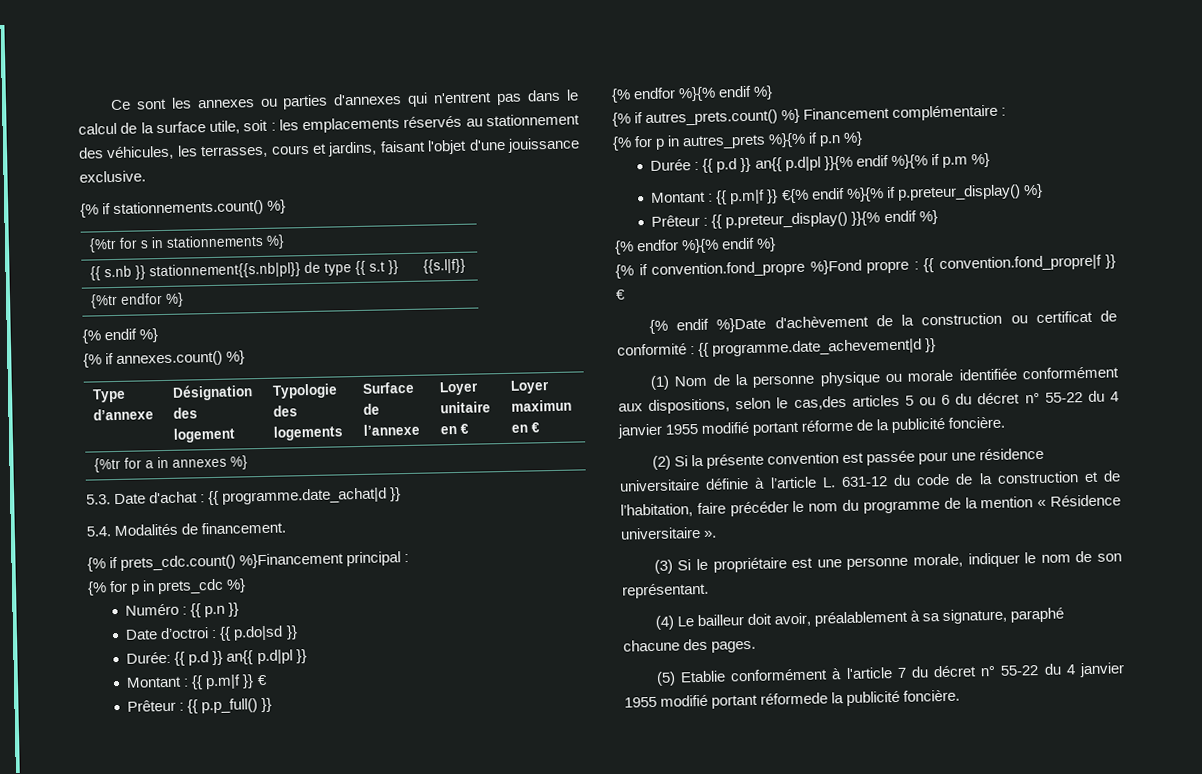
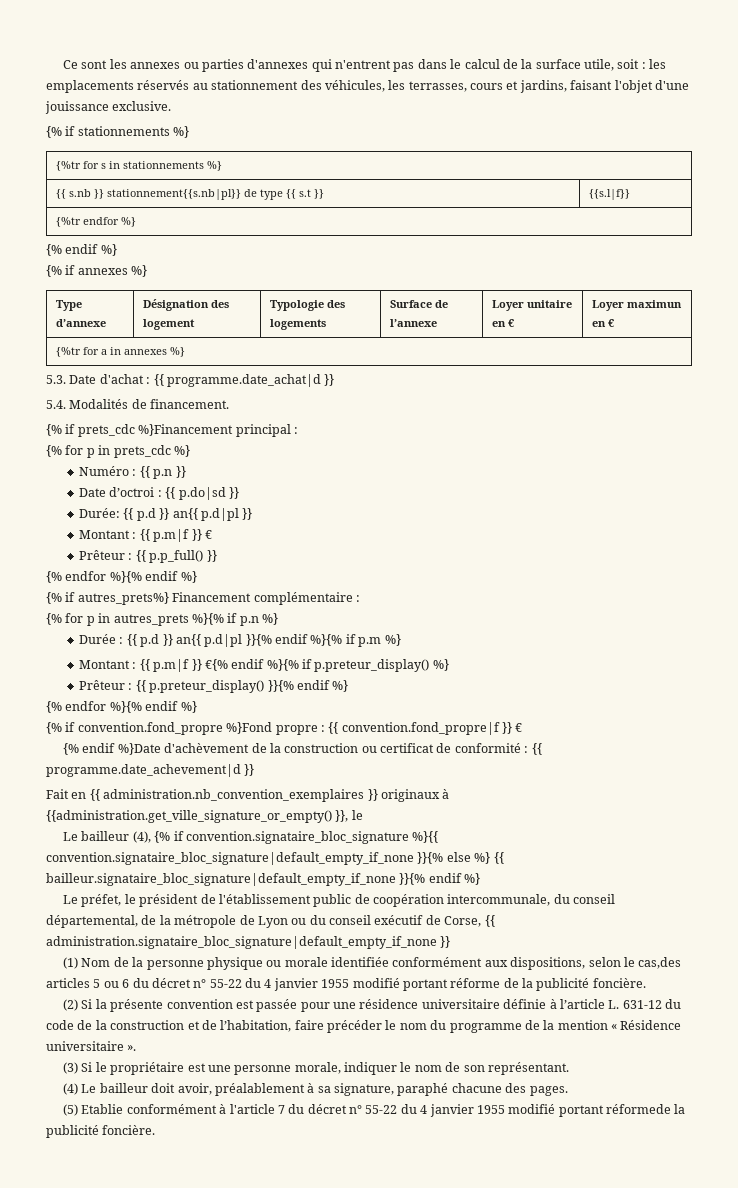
[113,199,265,218] stationnements.count() -> [77,126,170,136] stationnements
[116,350,224,367] annexes.count() -> [77,268,128,275] annexes
[120,554,237,571] prets_cdc.count() -> [77,424,135,437] prets_cdc
[645,108,801,127] autres_prets.count() %} -> [77,592,169,605] autres_prets%}
(937, 345) none -> [46,789,450,802] [46,810,363,823] [63,831,439,844] [46,852,504,865] [46,873,481,886] [63,894,616,907] [46,915,495,928] [46,936,451,949] // Fait en {{ administration.nb_convention_exemplaires }} originaux à {{administration.get_ville_signature_or_empty() }}, le // Le bailleur (4), {% if convention.signataire_bloc_signature %}{{ convention.signataire_bloc_signature|default_empty_if_none }}{% else %} {{ bailleur.signataire_bloc_signature|default_empty_if_none }}{% endif %} // Le préfet, le président de l'établissement public de coopération intercommunale, du conseil départemental, de la métropole de Lyon ou du conseil exécutif de Corse, {{ administration.signataire_bloc_signature|default_empty_if_none }}

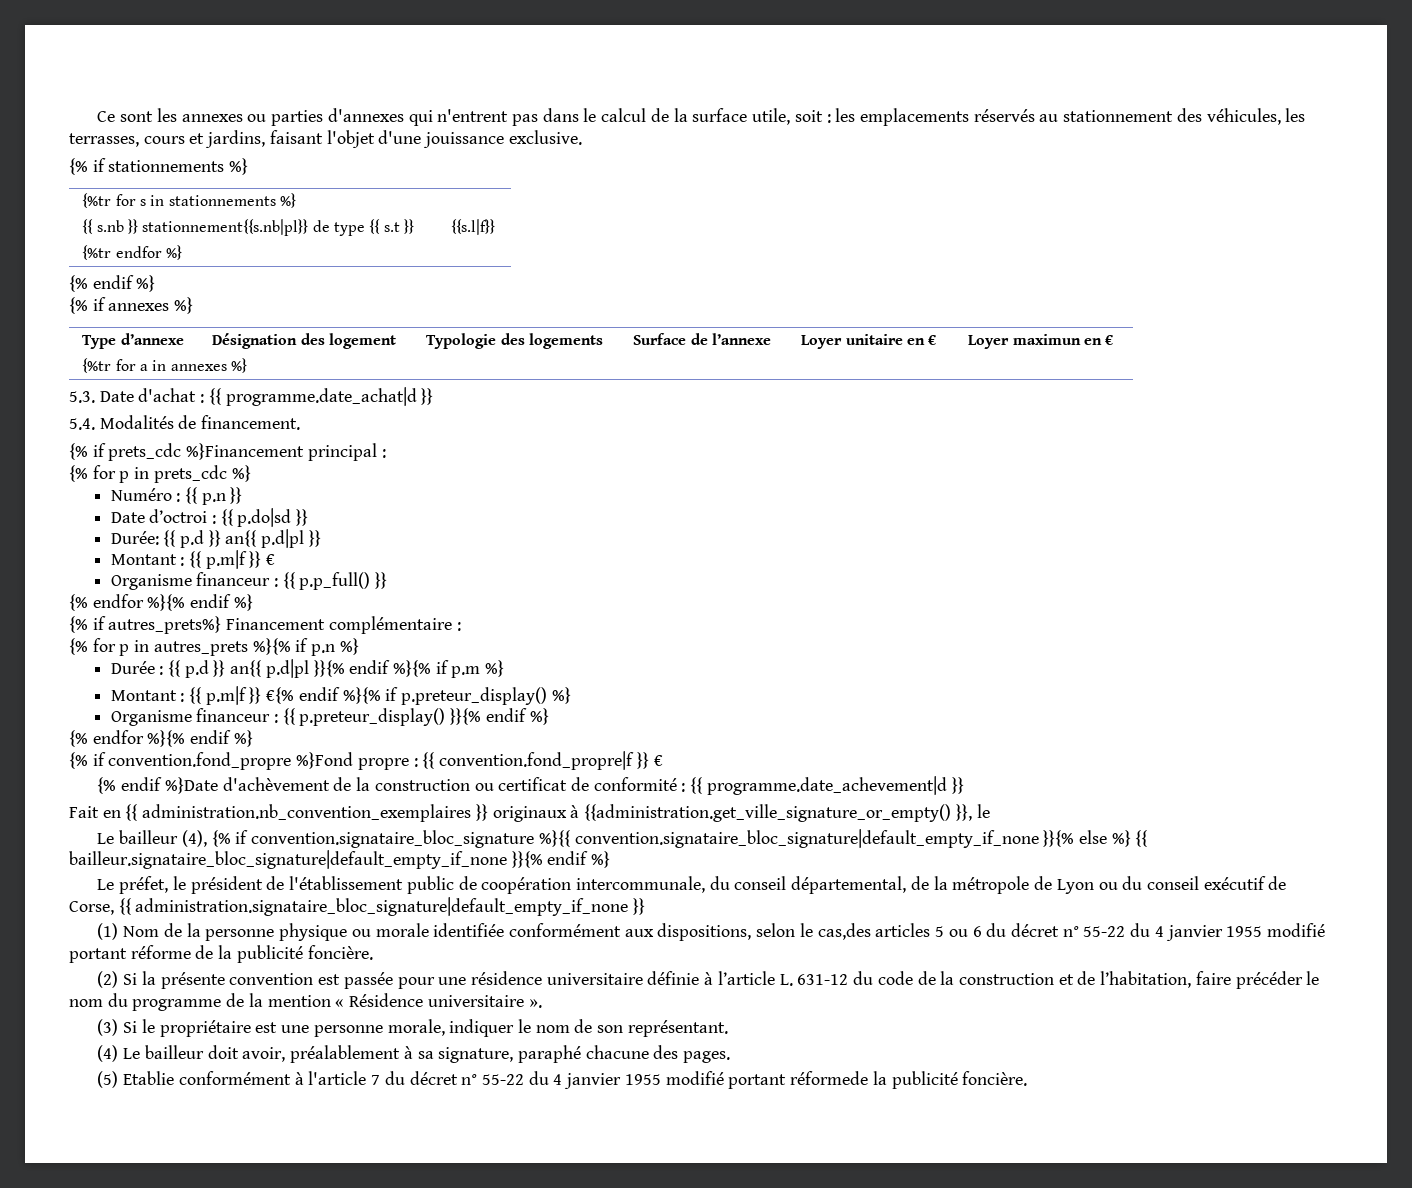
[79,550,126,560] Prêteur -> [110,572,271,590] Organisme financeur
[79,680,126,690] Prêteur -> [110,708,271,726] Organisme financeur

